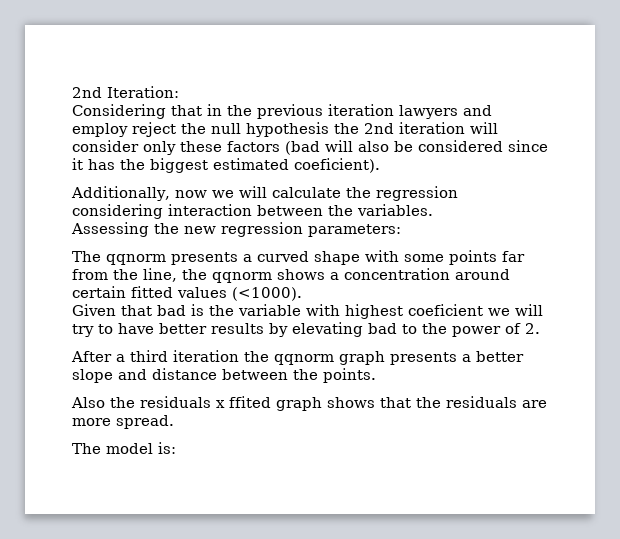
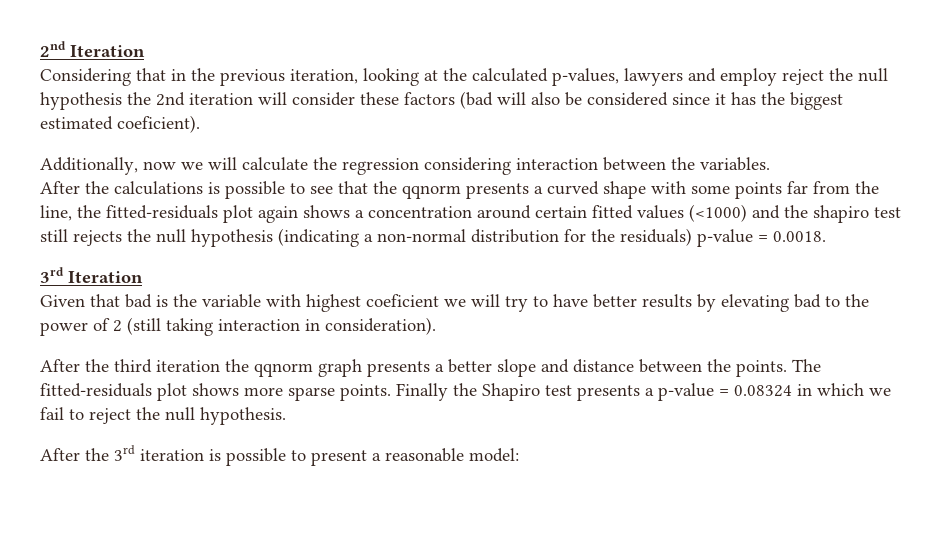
[72,86,179,98] 2nd Iteration: -> [40,41,145,57] 2nd Iteration
[328,104,394,116] iteration -> [290,68,619,86] iteration, looking at the calculated p-values,
[143,141,176,155] only -> (355, 99) none
[71,222,401,237] [72,251,101,262] Assessing the new regression parameters: // The -> [40,181,397,199] After the calculations is possible to see that the
[212,272,272,283] qqnorm -> [106,205,298,223] fitted-residuals plot again
[232,287,302,301] (<1000). -> [689,204,901,223] [40,228,826,247] [40,267,143,283] (<1000) and the shapiro test still rejects the null hypothesis (indicating a non-normal distribution for the residuals) p-value = 0.0018. // 3rd Iteration
[525,323,540,334] [71,351,125,362] 2. // After a -> [113,317,436,336] [40,359,109,372] 2 (still taking interaction in consideration). // After the
[71,396,547,411] [72,415,174,429] [72,442,176,454] // Also the residuals x ffited graph shows that the residuals are more spread. // The model is: -> [792,359,821,372] [40,383,891,401] [40,407,286,425] [40,445,519,466] The fitted-residuals plot shows more sparse points. Finally the Shapiro test presents a p-value = 0.08324 in which we fail to reject the null hypothesis. // After the 3rd iteration is possible to present a reasonable model:

